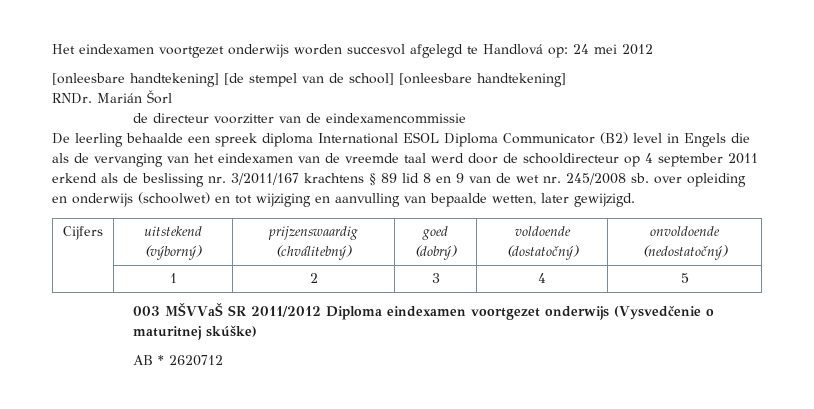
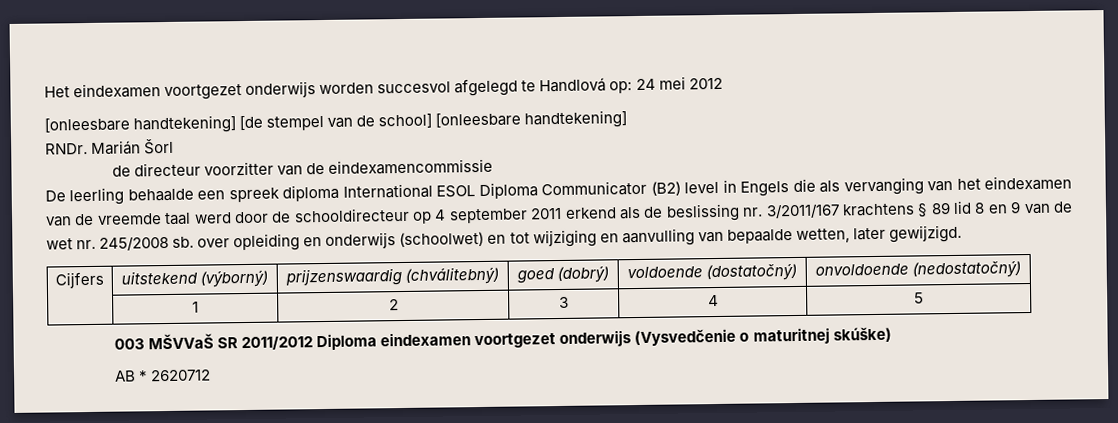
[74,153,89,163] de -> (841, 186) none

